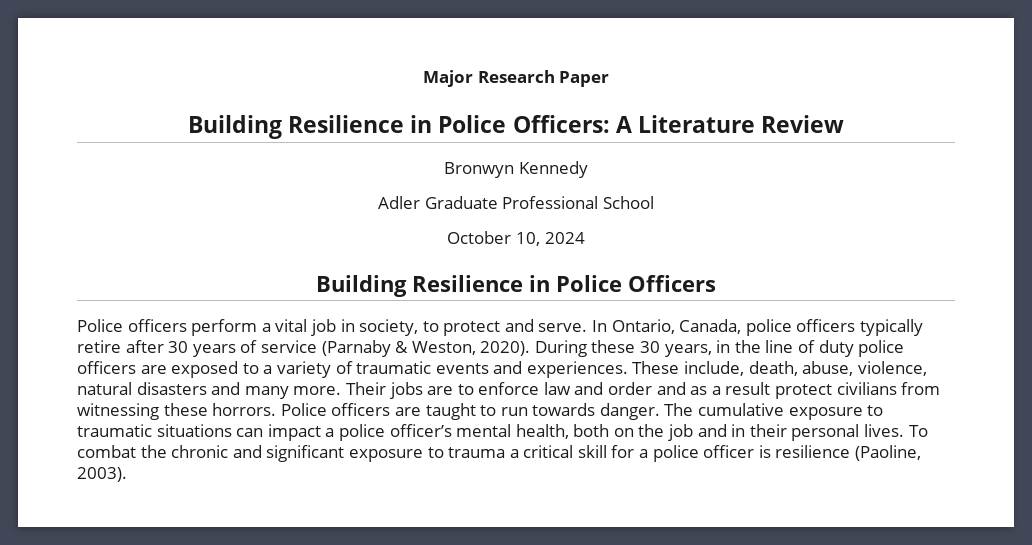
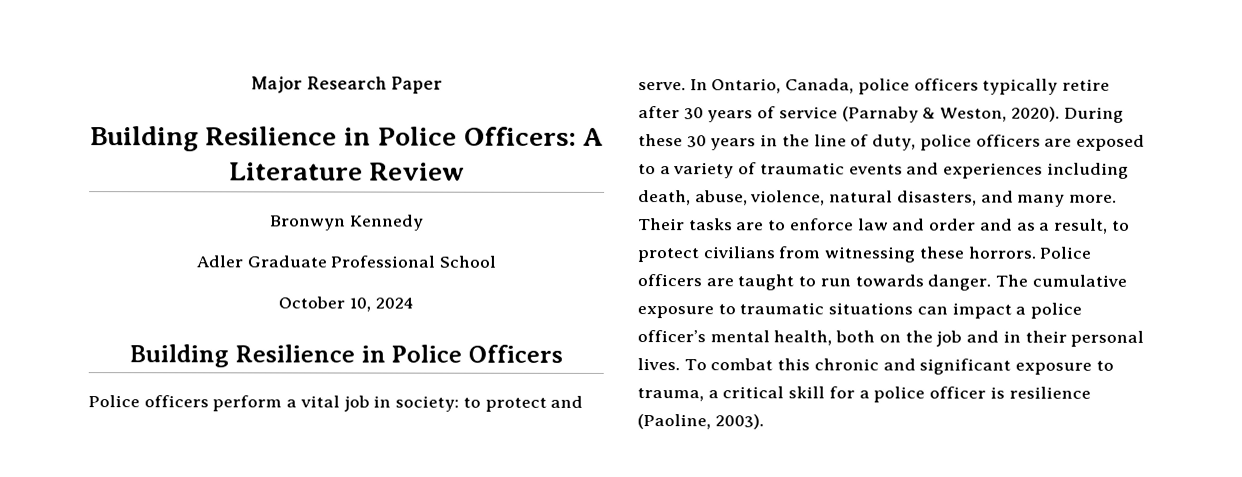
[359,319,419,336] society, -> [395,395,460,412] society:
[664,344,712,357] years, -> [710,138,757,151] years
[818,340,854,357] duty -> [872,134,917,151] duty,
[526,361,745,378] experiences. These include, -> [943,162,1129,179] experiences including
[136,382,207,395] disasters -> [896,190,977,206] disasters,
[389,382,423,399] jobs -> [688,218,733,231] tasks
[725,382,771,395] result -> [1053,218,1130,234] result, to
[140,445,167,458] the -> [777,358,811,371] this
[448,447,506,458] trauma -> [637,388,704,402] trauma,

